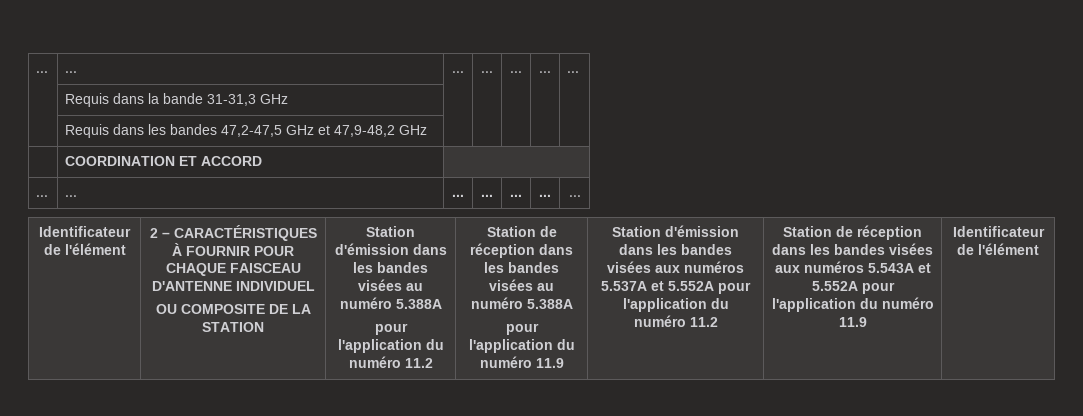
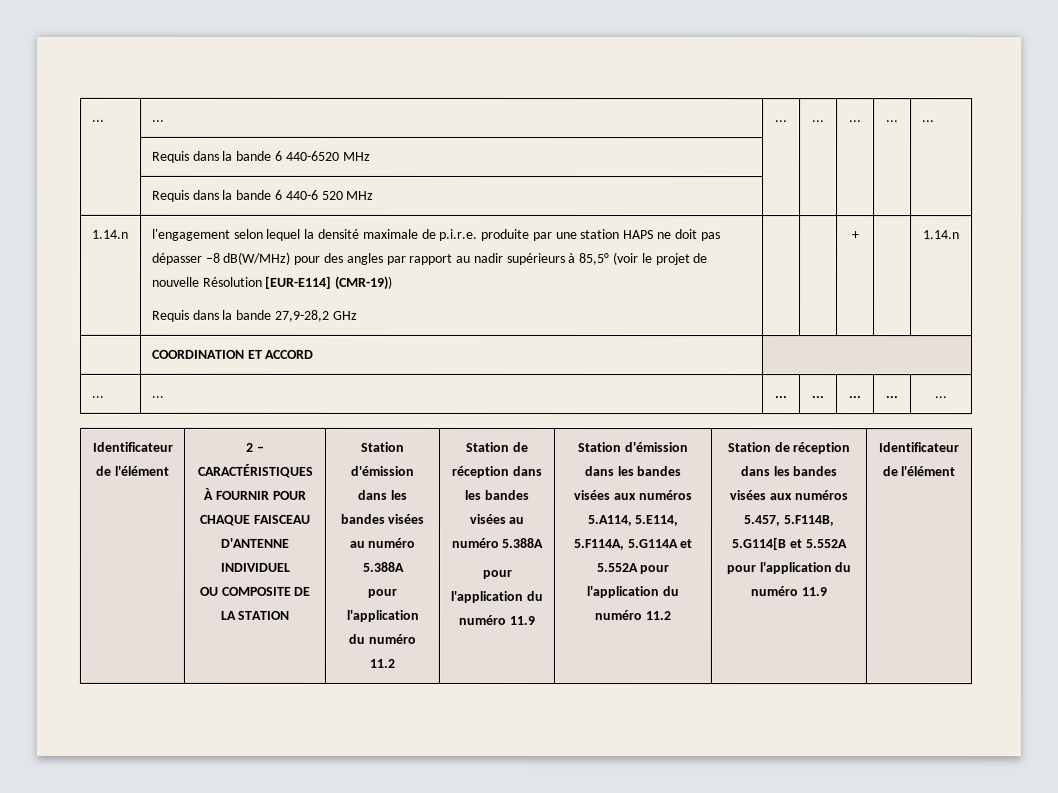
[207,94,289,106] [65,124,428,138] 31-31,3 GHz | | | | | // | Requis dans les bandes 47,2-47,5 GHz et 47,9-48,2 GHz | | | | | -> [275,150,371,161] [151,189,375,202] [91,229,129,239] [151,228,721,242] [151,251,709,266] [151,275,394,290] [151,309,358,322] [851,231,860,240] [923,230,960,240] 6 440-6520 MHz | | | | | // | Requis dans la bande 6 440-6 520 MHz | | | | | // 1.14.n | l'engagement selon lequel la densité maximale de p.i.r.e. produite par une station HAPS ne doit pas dépasser –8 dB(W/MHz) pour des angles par rapport au nadir supérieurs à 85,5° (voir le projet de nouvelle Résolution [EUR-E114] (CMR-19)) // Requis dans la bande 27,9-28,2 GHz | | | + | | 1.14.n
[601,281,647,291] 5.537A -> [586,515,679,527] [572,539,678,551] 5.A114, 5.E114, 5.F114A, 5.G114A
[867,263,914,273] 5.543A -> [743,515,834,527] [731,537,787,551] 5.457, 5.F114B, 5.G114[B

